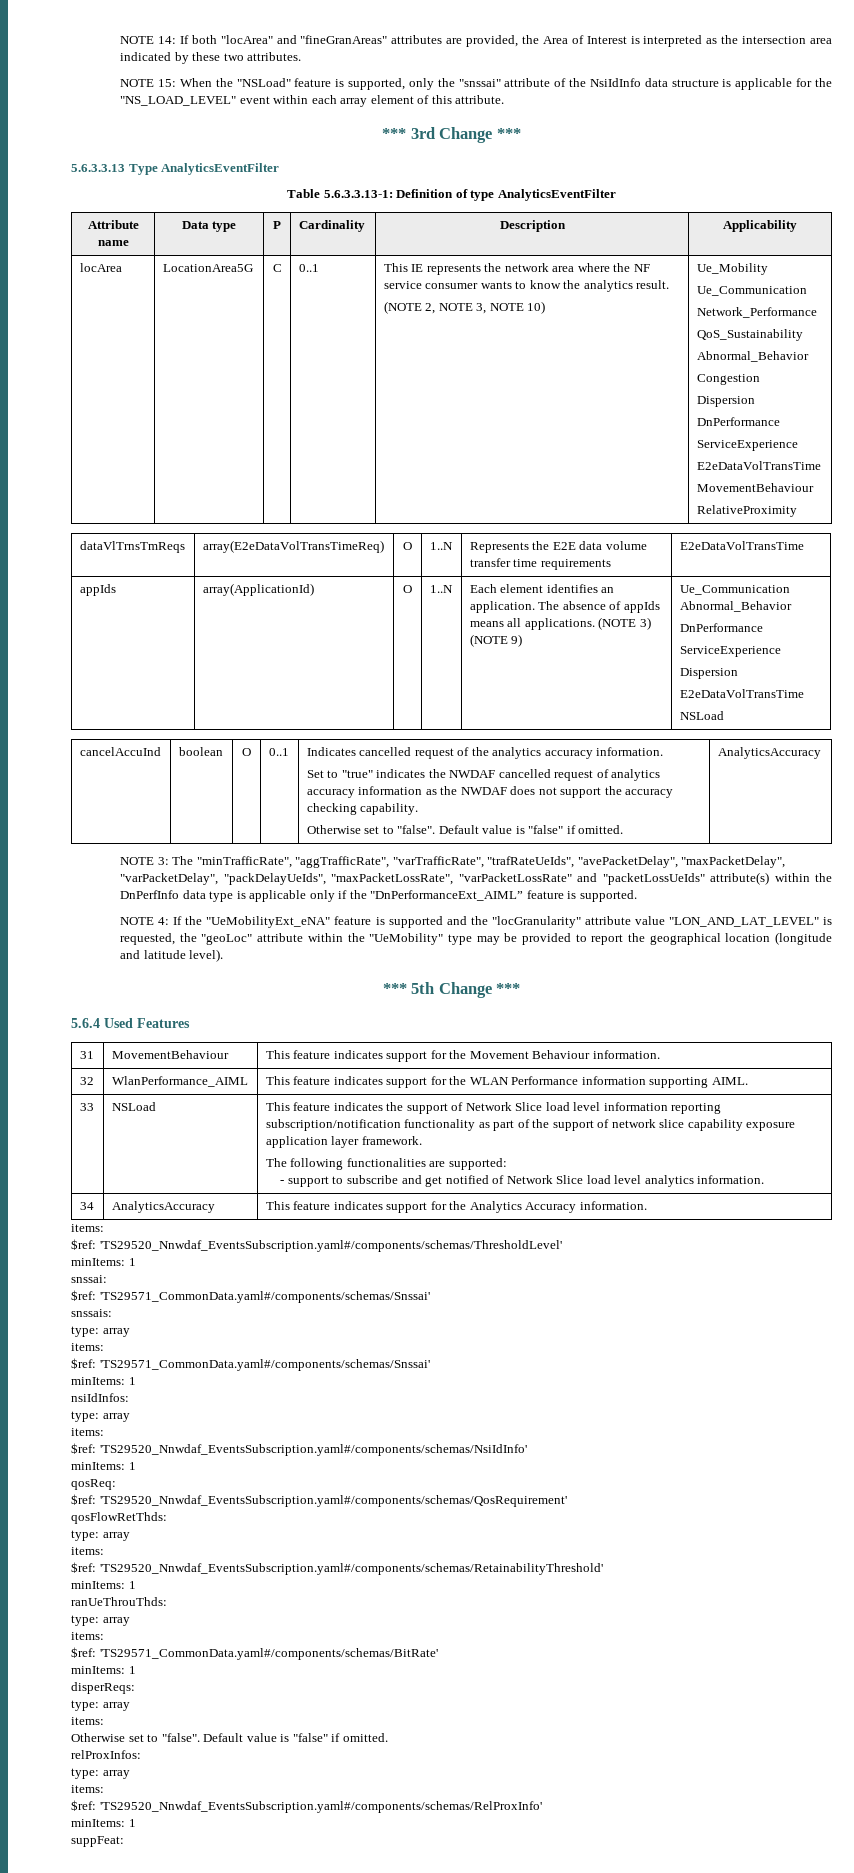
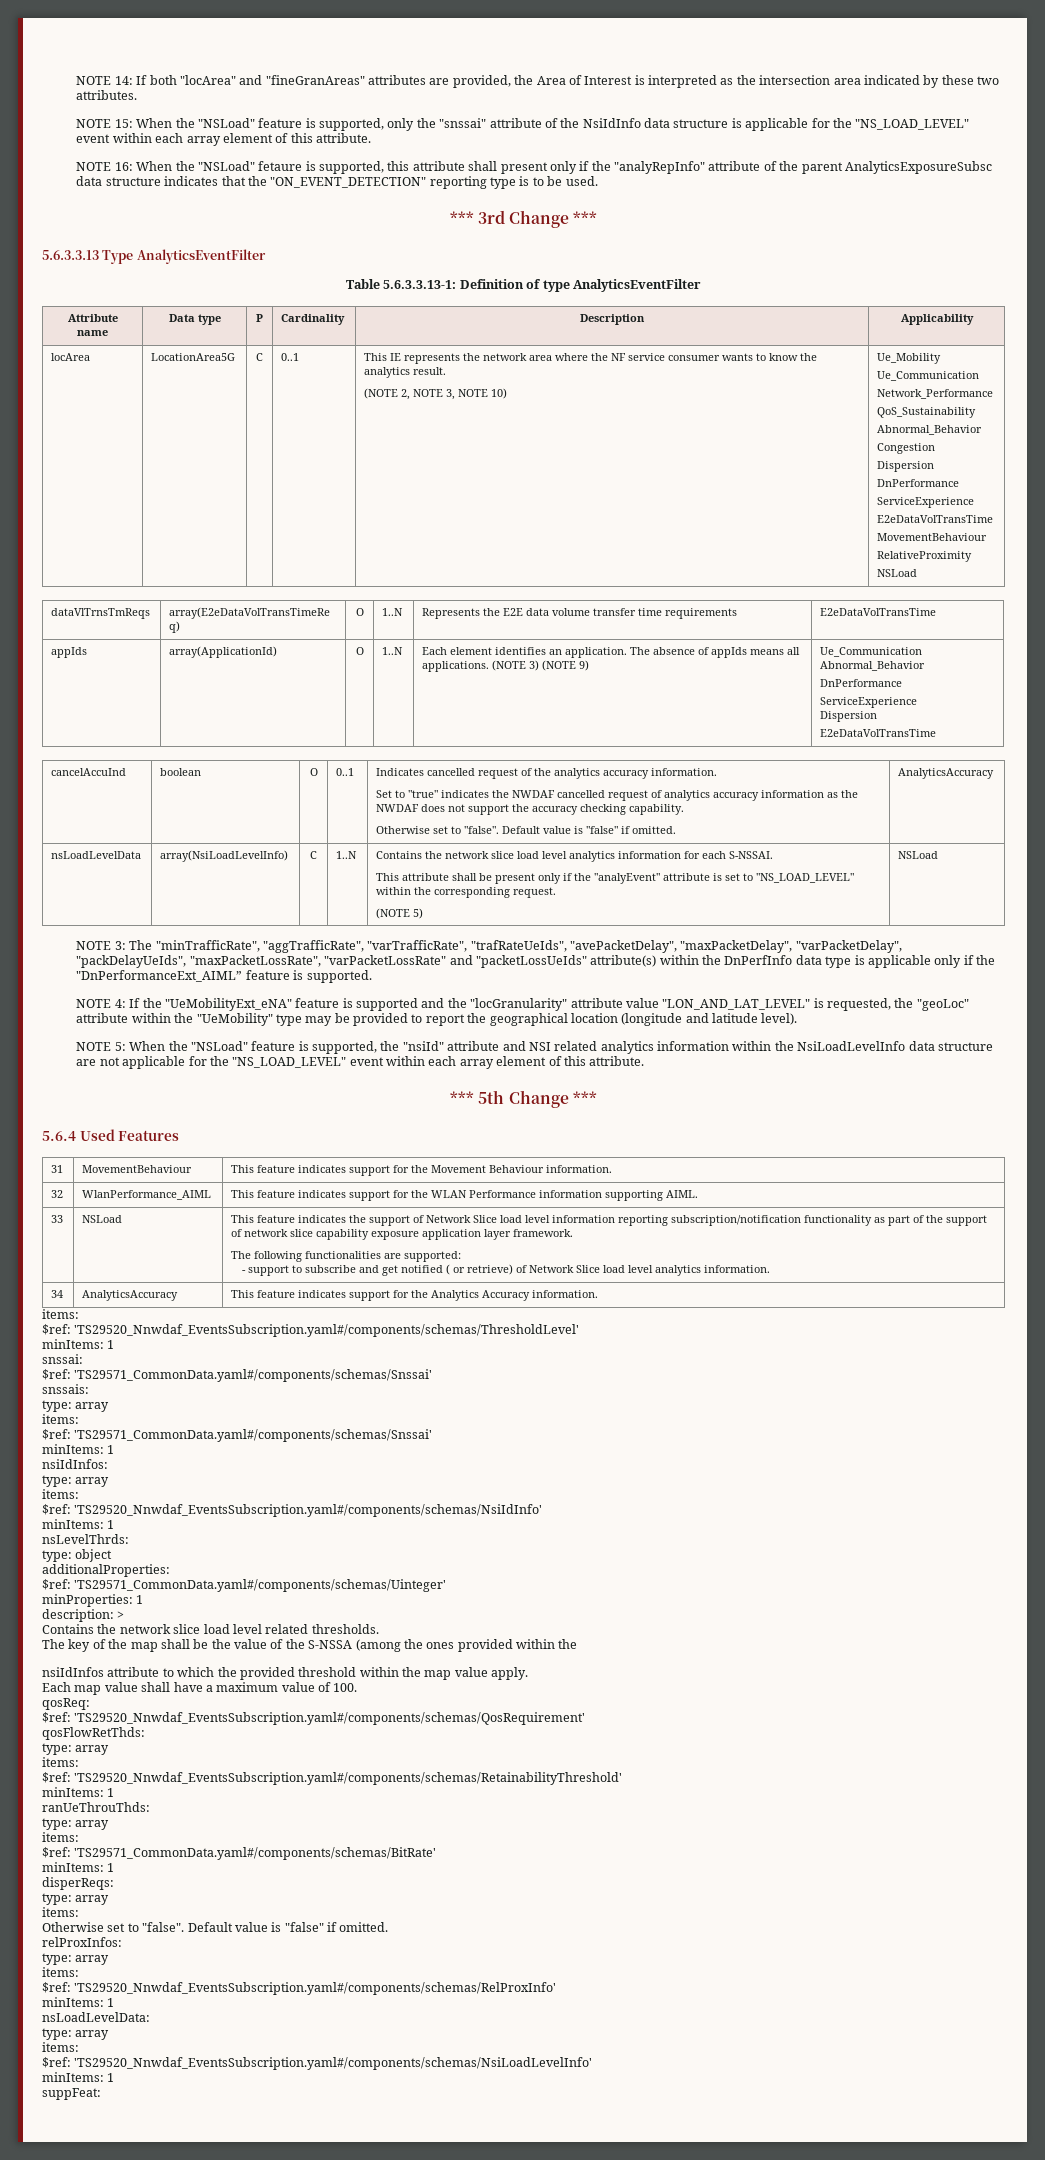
(505, 99) none -> [76,161,992,174] [76,176,598,189] // NOTE 16: When the "NSLoad" fetaure is supported, this attribute shall present only if the "analyRepInfo" attribute of the parent AnalyticsExposureSubsc data structure indicates that the "ON_EVENT_DETECTION" reporting type is to be used.
(797, 511) none -> [877,569,918,577] // NSLoad
[679,711,724,720] // NSLoad -> (937, 733) none
(821, 753) none -> [51,851,142,859] [160,850,289,862] [310,851,317,859] [336,851,358,859] [376,851,774,862] [376,873,855,884] [376,887,557,898] [376,908,424,919] [898,851,939,859] // nsLoadLevelData | array(NsiLoadLevelInfo) | C | 1..N | Contains the network slice load level analytics information for each S-NSSAI. // This attribute shall be present only if the "analyEvent" attribute is set to "NS_LOAD_LEVEL" within the corresponding request. // (NOTE 5) | NSLoad
(224, 955) none -> [76,1041,993,1054] [76,1056,645,1069] // NOTE 5: When the "NSLoad" feature is supported, the "nsiId" attribute and NSI related analytics information within the NsiLoadLevelInfo data structure are not applicable for the "NS_LOAD_LEVEL" event within each array element of this attribute.
(489, 1179) none -> [445,1264,513,1275] ( or retrieve)
(136, 1466) none -> [42,1534,129,1544] [42,1549,113,1562] [42,1564,170,1577] [42,1579,447,1592] [42,1594,144,1607] [42,1609,125,1622] [42,1624,379,1634] [42,1639,578,1652] [42,1667,529,1680] [42,1682,358,1695] // nsLevelThrds: // type: object // additionalProperties: // $ref: 'TS29571_CommonData.yaml#/components/schemas/Uinteger' // minProperties: 1 // description: > // Contains the network slice load level related thresholds. // The key of the map shall be the value of the S-NSSA (among the ones provided within the // nsiIdInfos attribute to which the provided threshold within the map value apply. // Each map value shall have a maximum value of 100.
(136, 1823) none -> [42,2012,150,2022] [42,2028,110,2040] [42,2042,79,2052] [42,2057,593,2070] [42,2072,115,2082] // nsLoadLevelData: // type: array // items: // $ref: 'TS29520_Nnwdaf_EventsSubscription.yaml#/components/schemas/NsiLoadLevelInfo' // minItems: 1

